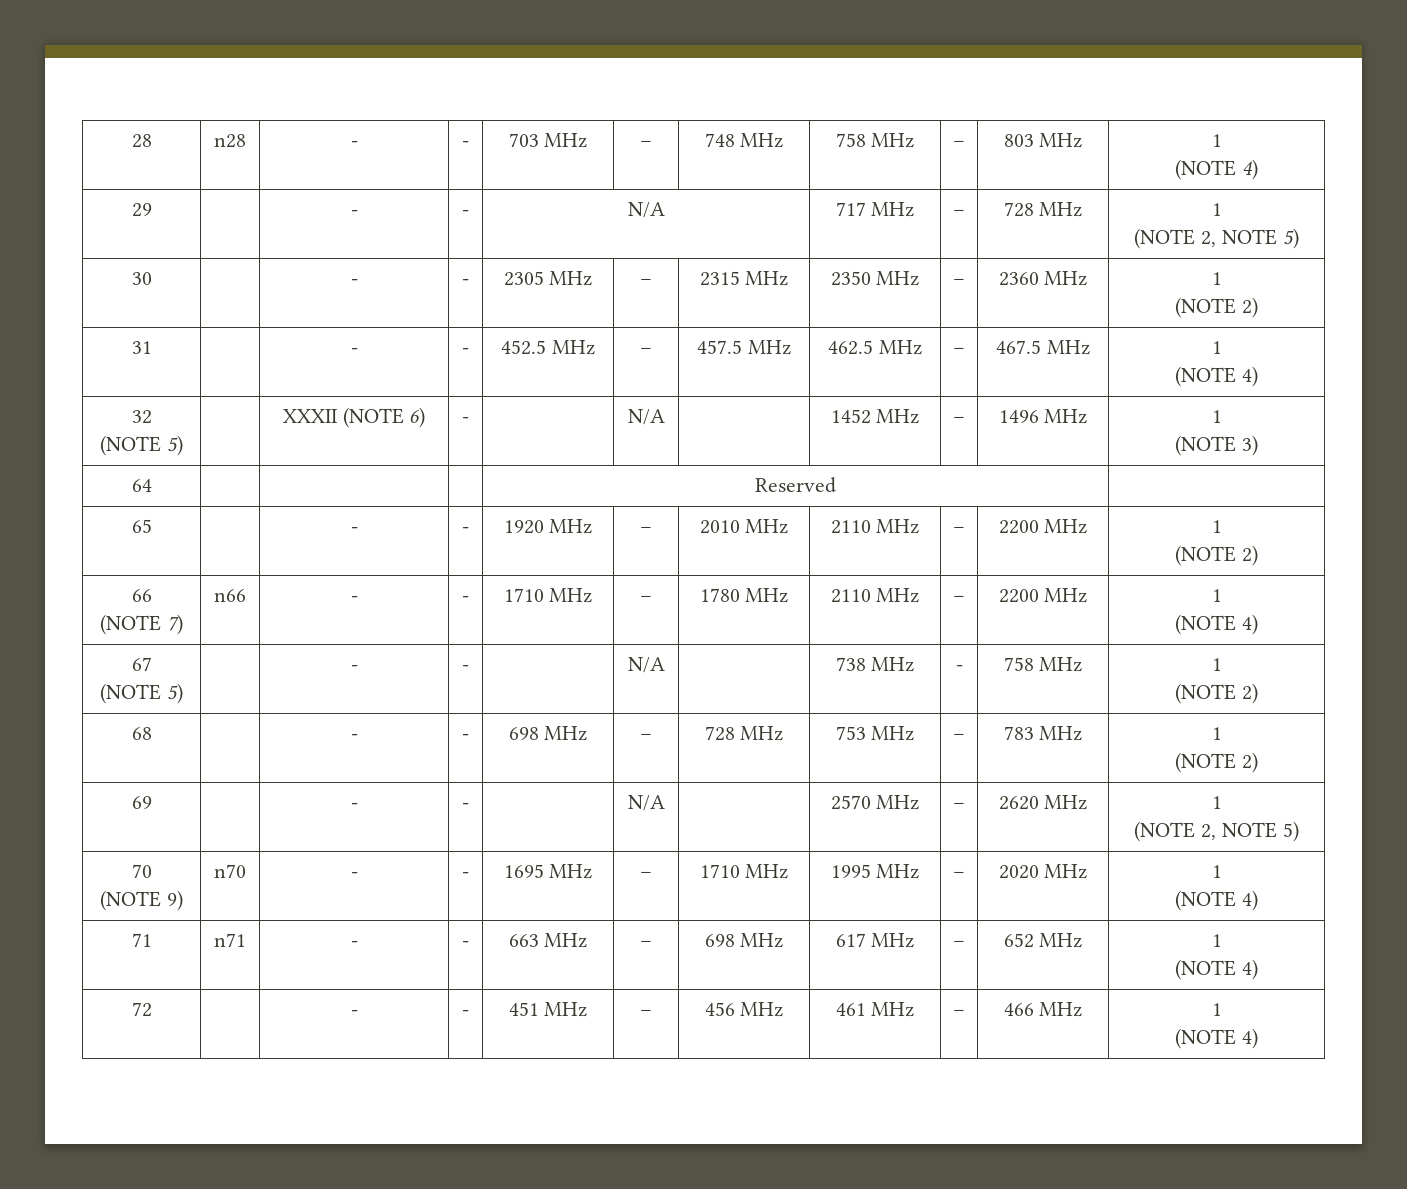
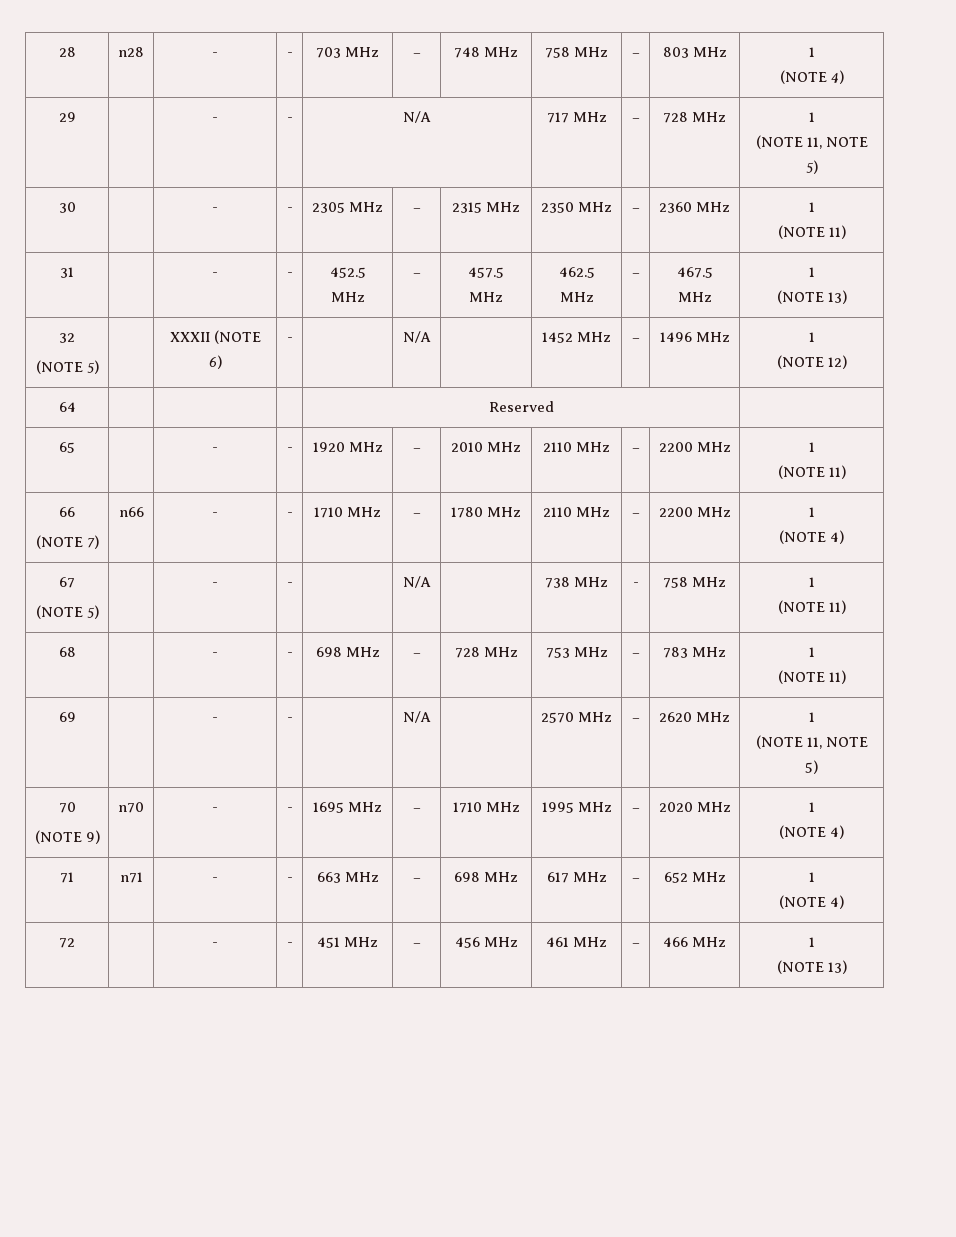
[1201,231,1217,247] 2, -> [806,137,822,149] 11,
[1241,297,1258,318] 2) -> [828,225,846,239] 11)
[1241,366,1258,387] 4) -> [827,290,847,304] 13)
[1241,435,1258,456] 3) -> [827,355,847,369] 12)
[1241,545,1258,566] 2) -> [828,465,846,479] 11)
[1241,683,1258,704] 2) -> [828,600,846,614] 11)
[1241,752,1258,773] 2) -> [828,670,846,684] 11)
[1201,824,1217,840] 2, -> [806,737,822,749] 11,
[1241,1028,1258,1049] 4) -> [827,960,847,974] 13)

